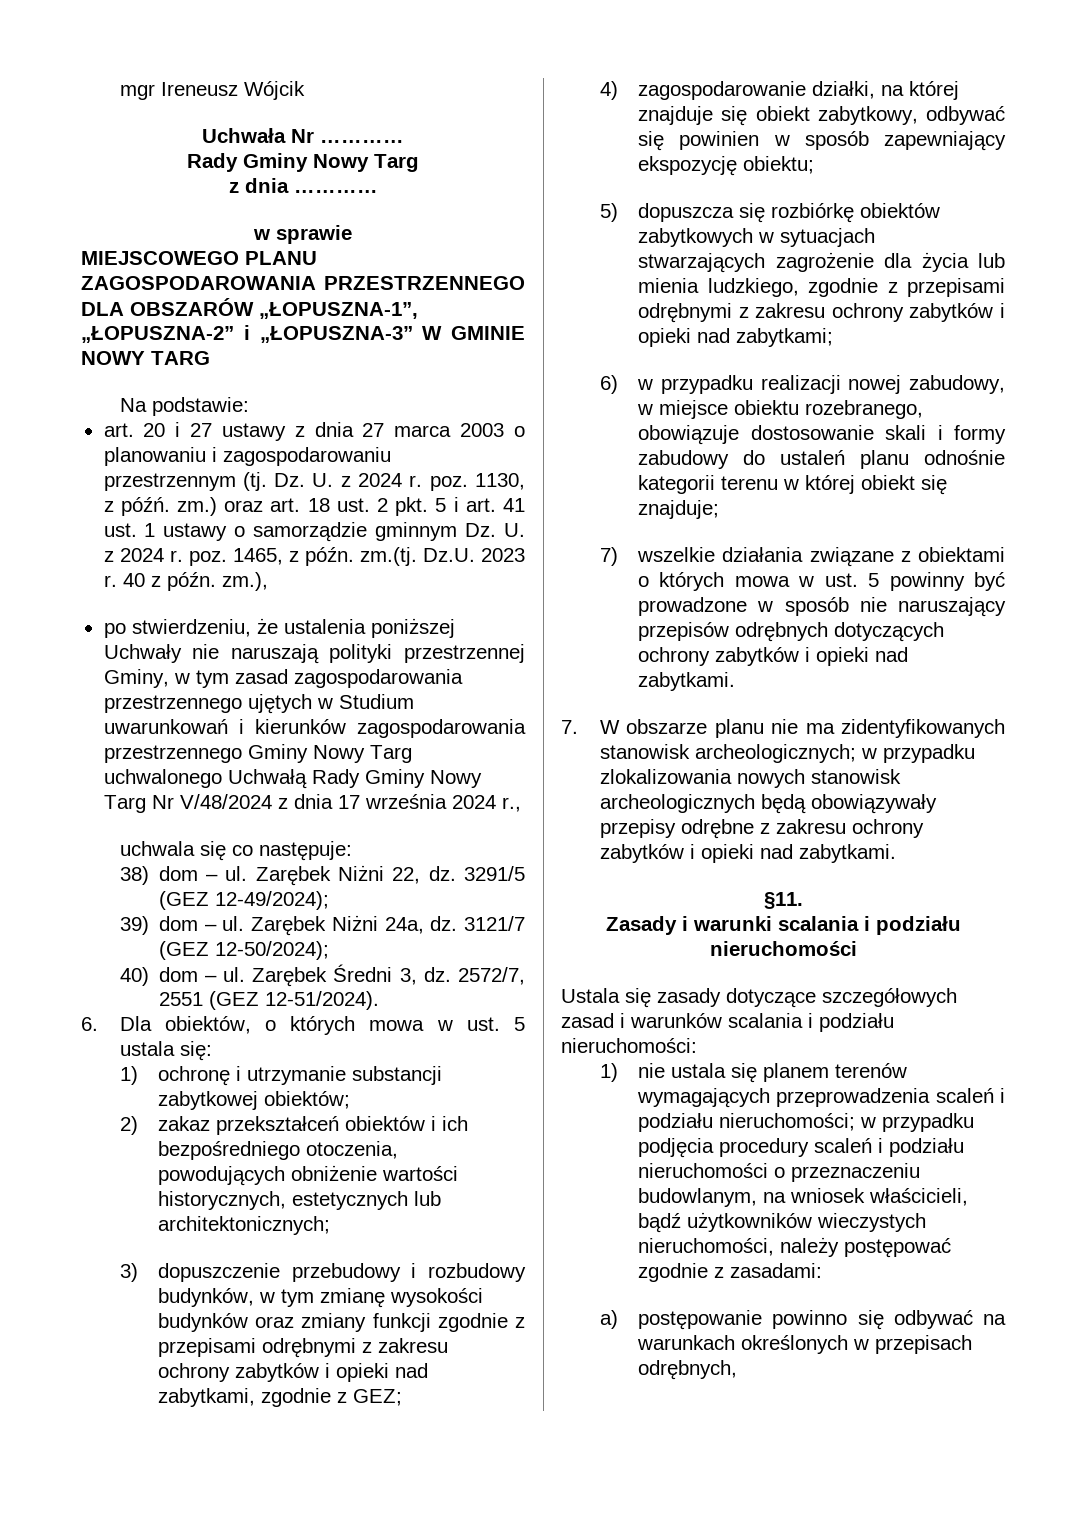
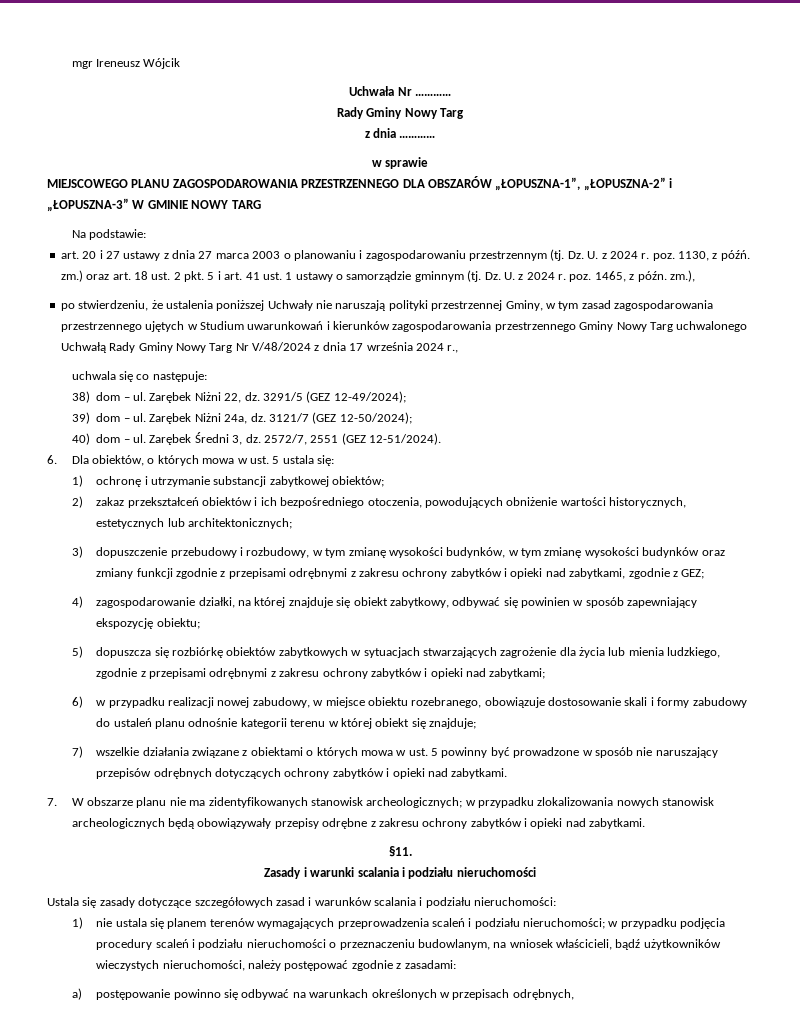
(458, 531) none -> [467,270,482,282] (tj.
[359,547,525,566] [103,572,216,591] zm.(tj. Dz.U. 2023 r. 40 z późn. -> (667, 276) none
[428,1263,526,1282] rozbudowy -> [246,547,443,558] rozbudowy, w tym zmianę wysokości

